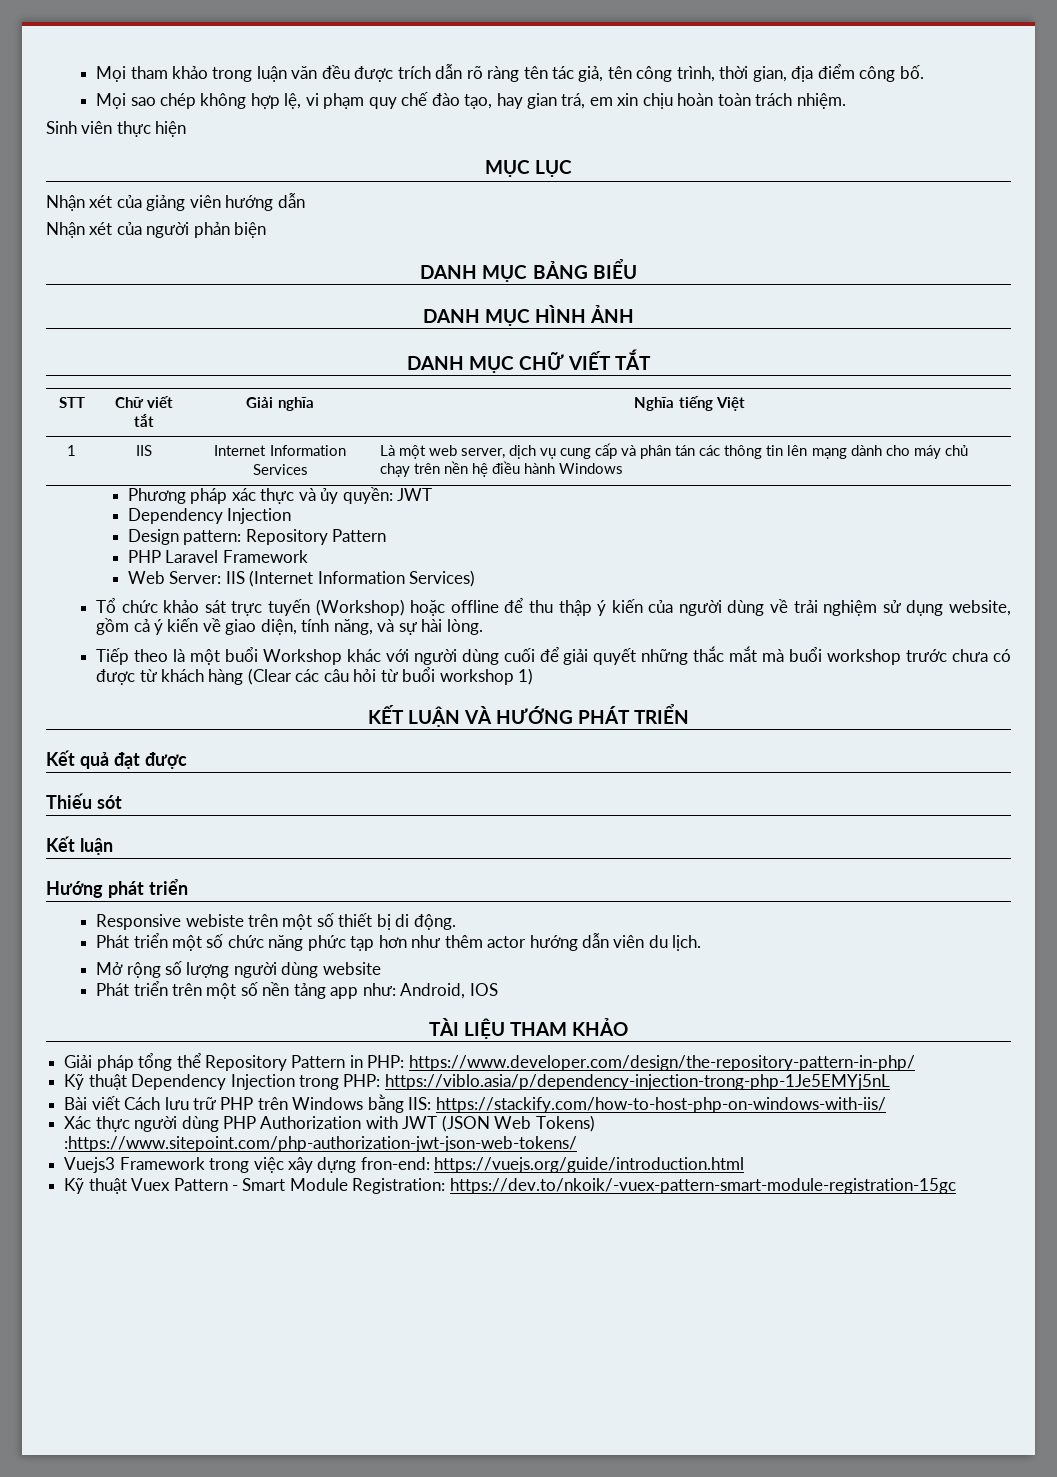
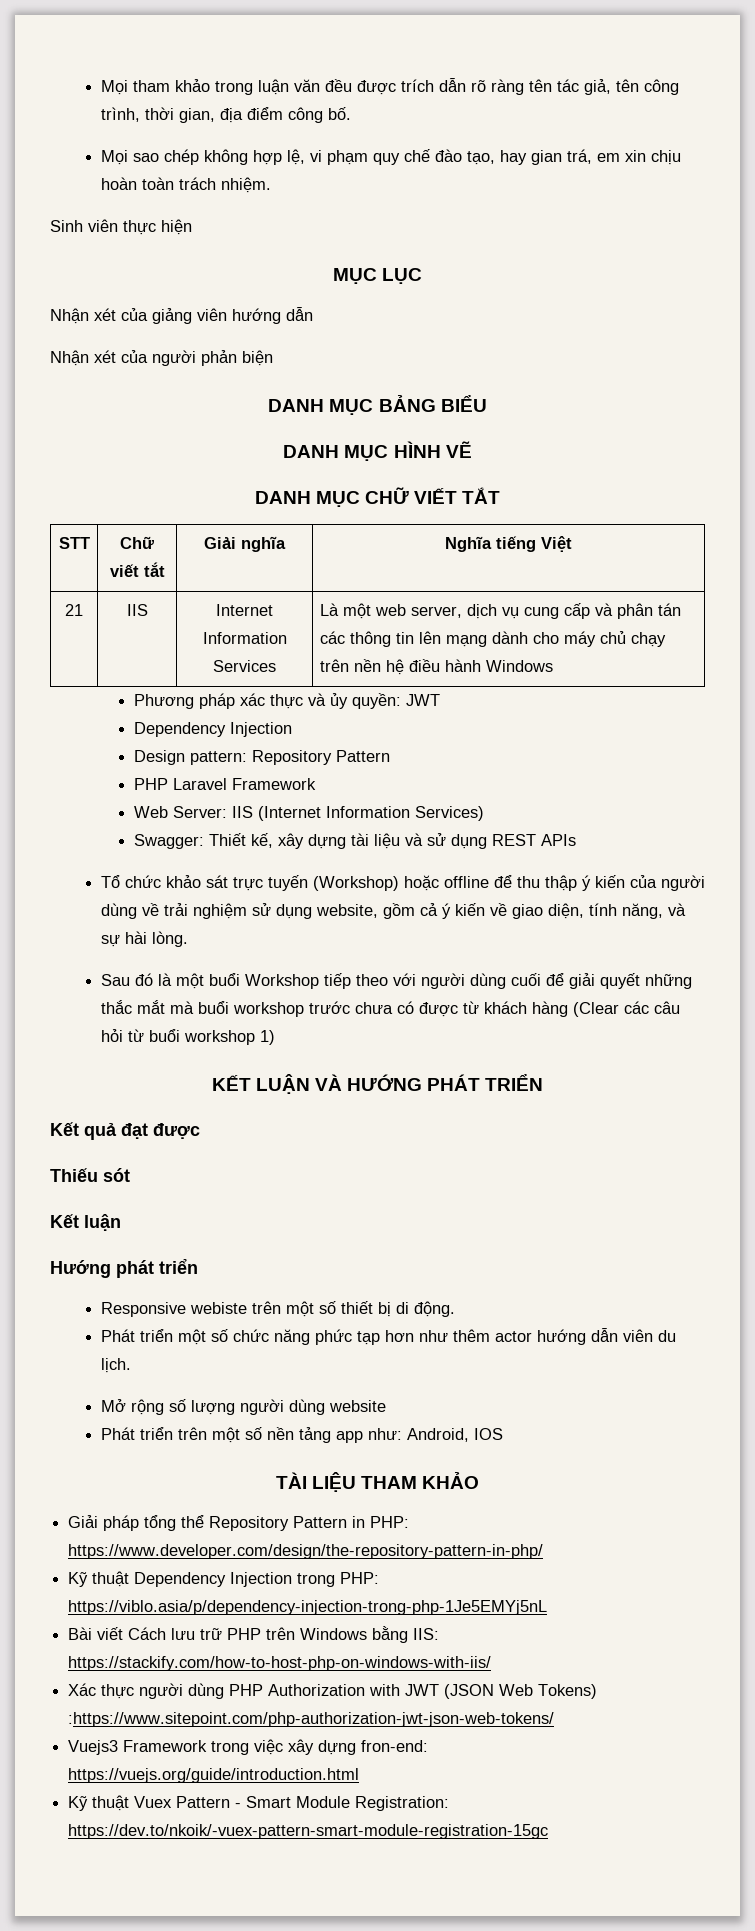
[590,305,635,323] ẢNH -> [445,441,472,458] VẼ
[67,445,76,456] 1 -> [65,604,83,616] 21
(476, 578) none -> [133,833,576,849] // Swagger: Thiết kế, xây dựng tài liệu và sử dụng REST APIs
[96,648,169,665] Tiếp theo -> [100,973,153,986] Sau đó
[346,649,381,662] khác -> [323,973,388,989] tiếp theo

